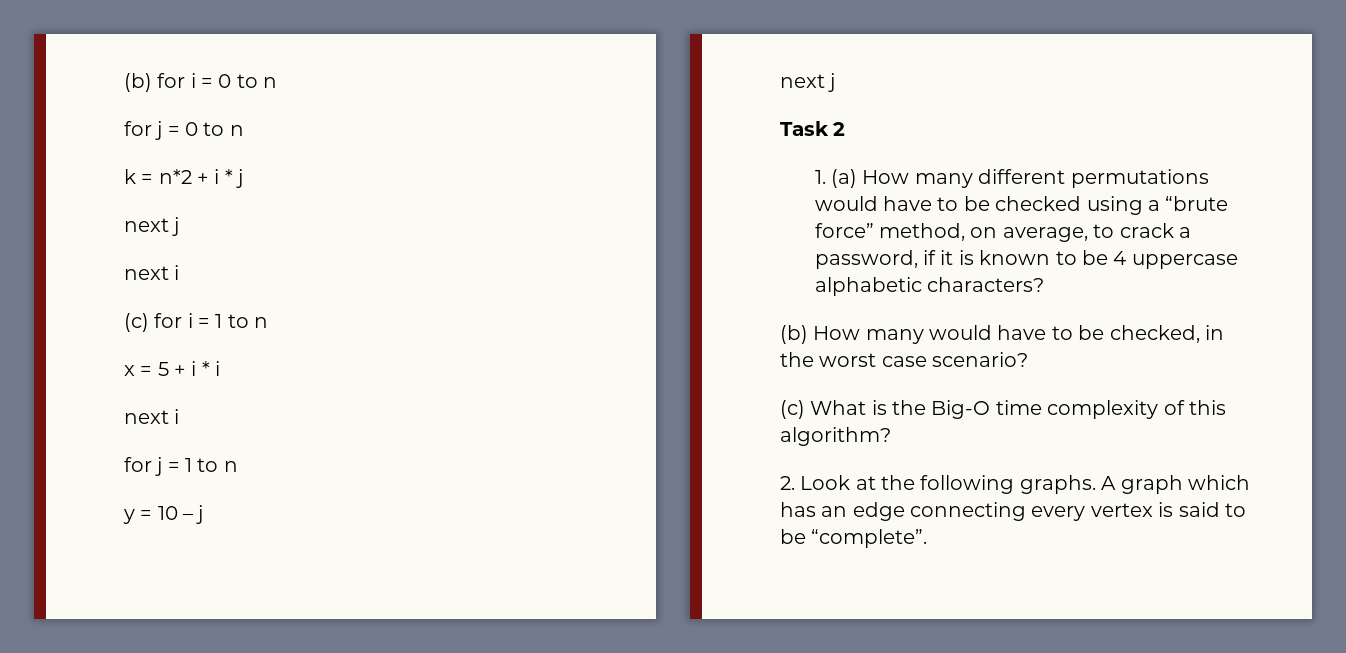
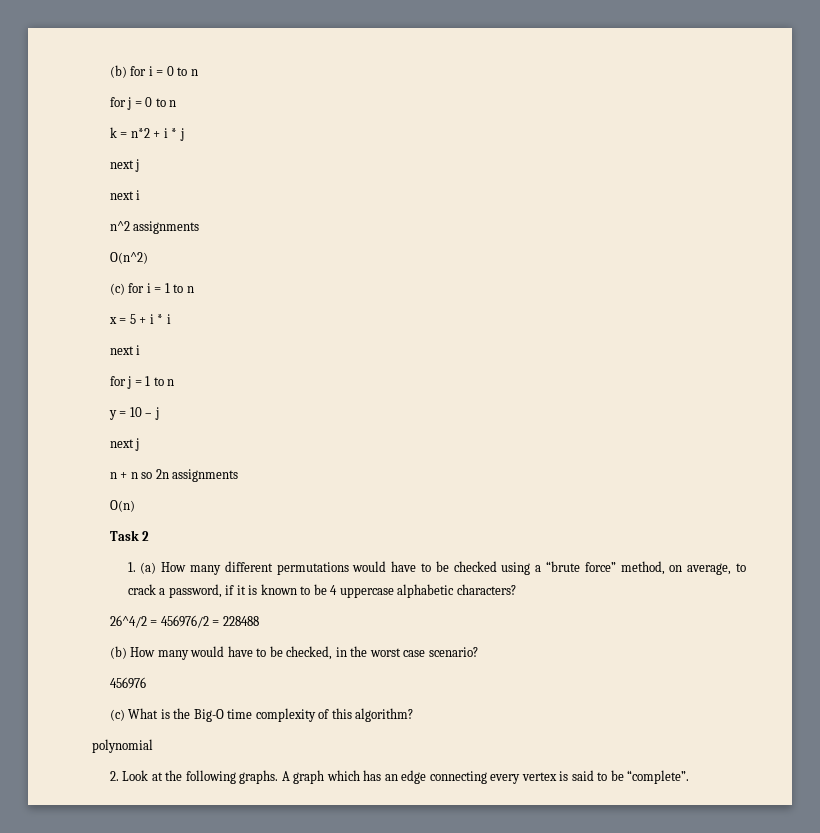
(180, 272) none -> [109,221,200,234] [109,252,148,264] // n^2 assignments // O(n^2)
(836, 82) none -> [109,469,239,482] [109,500,135,512] // n + n so 2n assignments // O(n)
(1044, 284) none -> [109,615,259,628] // 26^4/2 = 456976/2 = 228488
(1028, 359) none -> [109,677,146,689] // 456976
(891, 436) none -> [92,739,153,753] // polynomial

